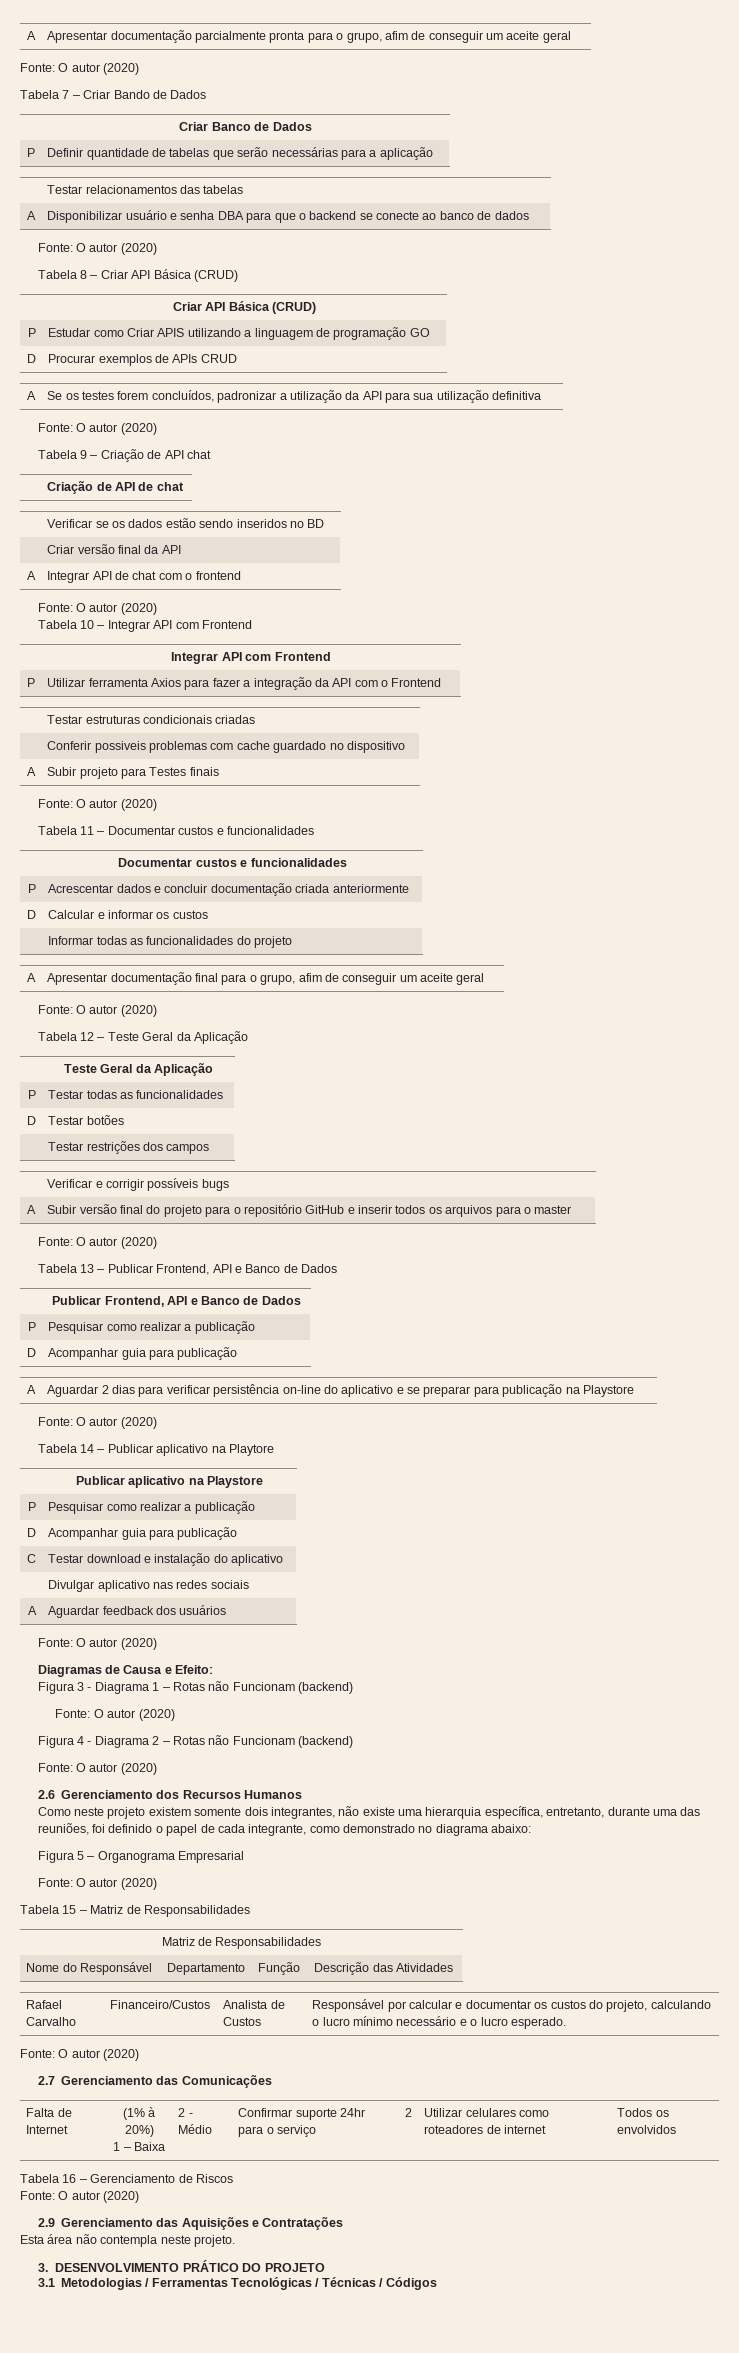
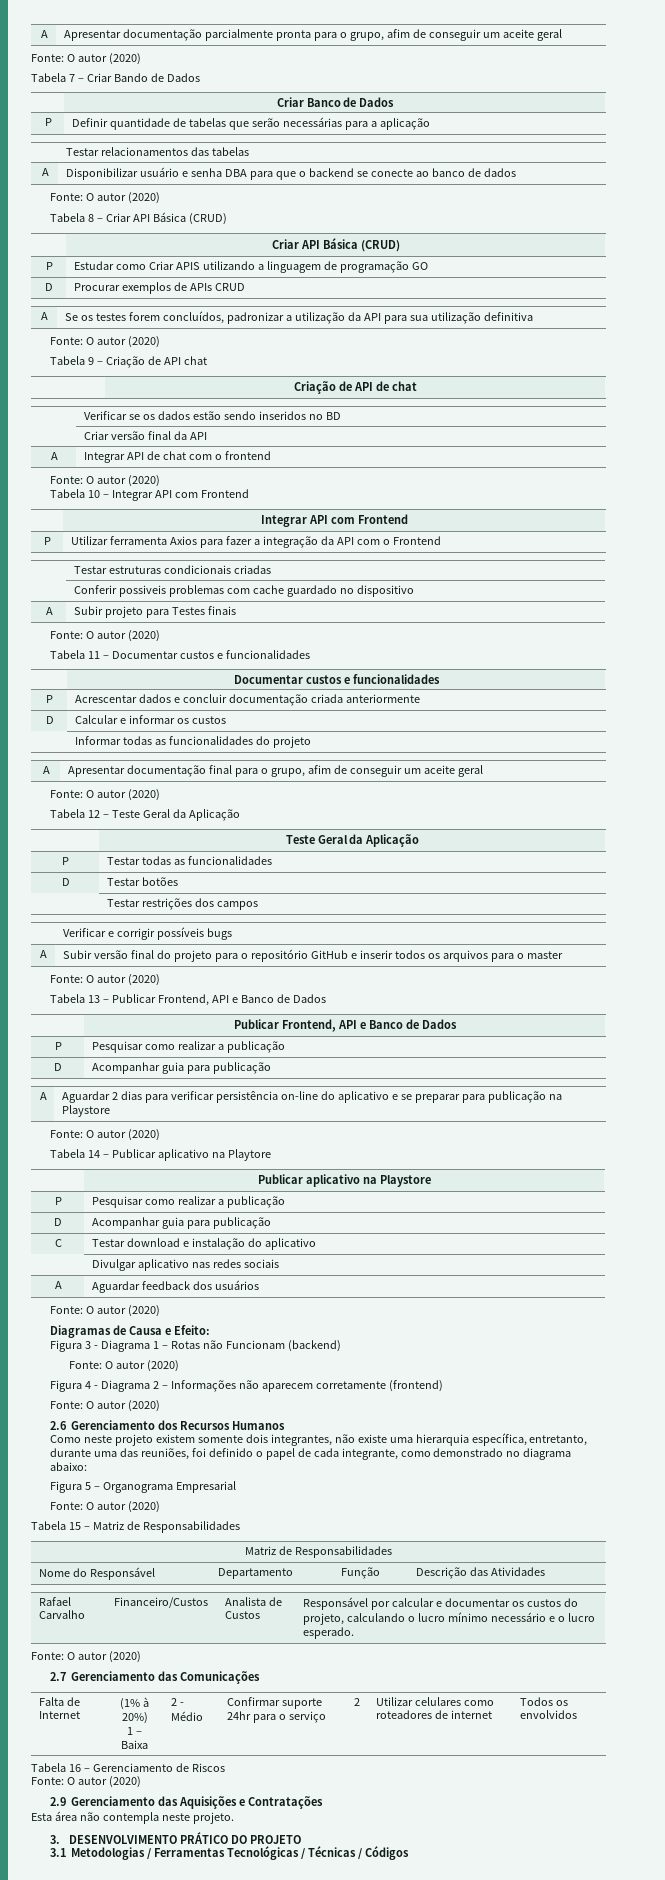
[172,1735,354,1748] Rotas não Funcionam (backend) -> [170,1380,443,1392] Informações não aparecem corretamente (frontend)

